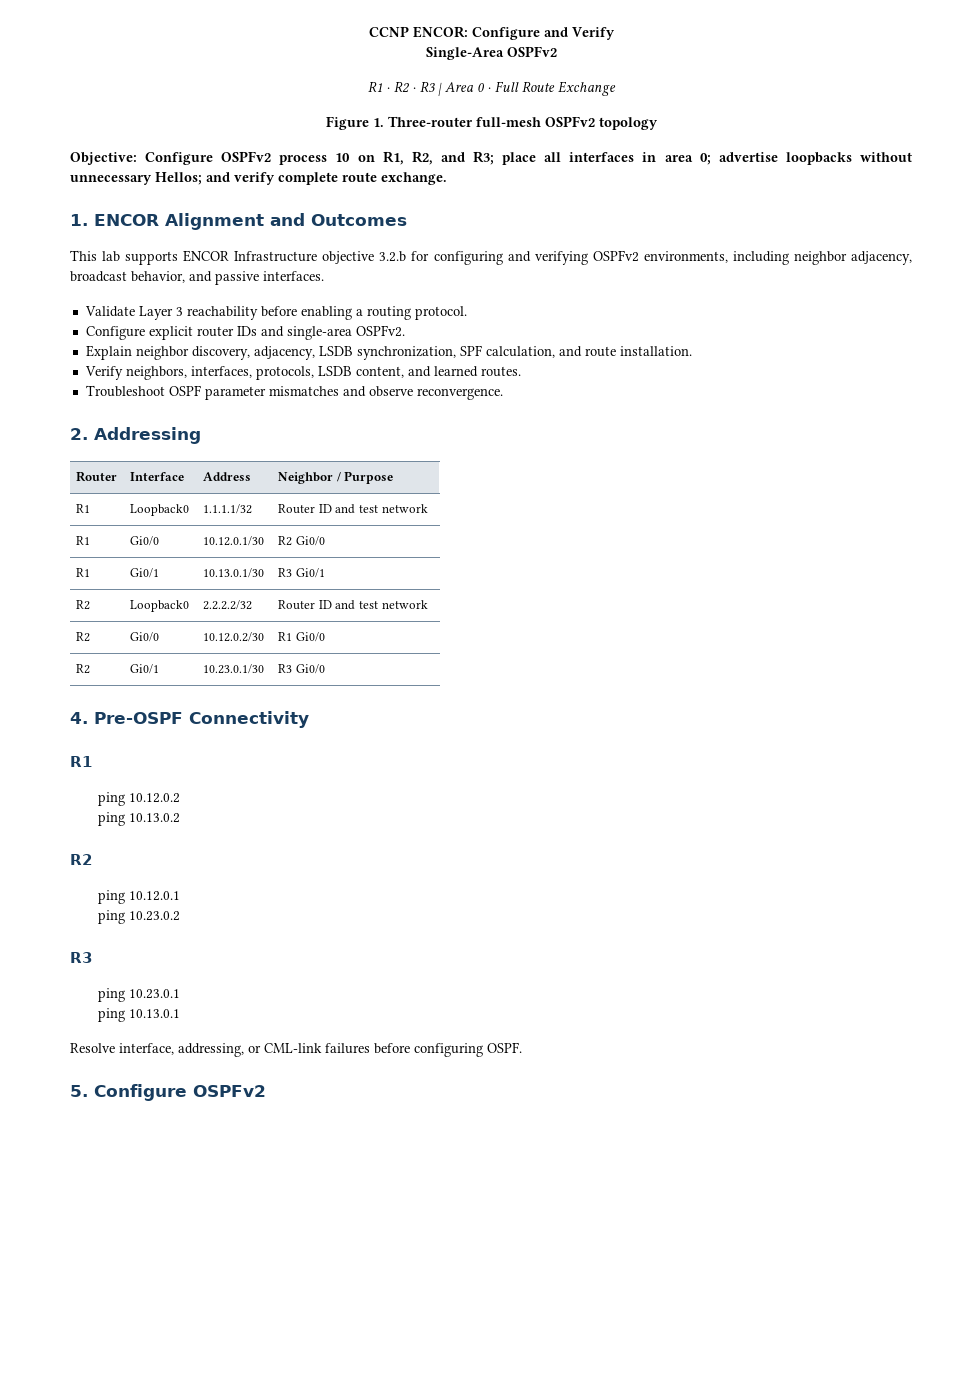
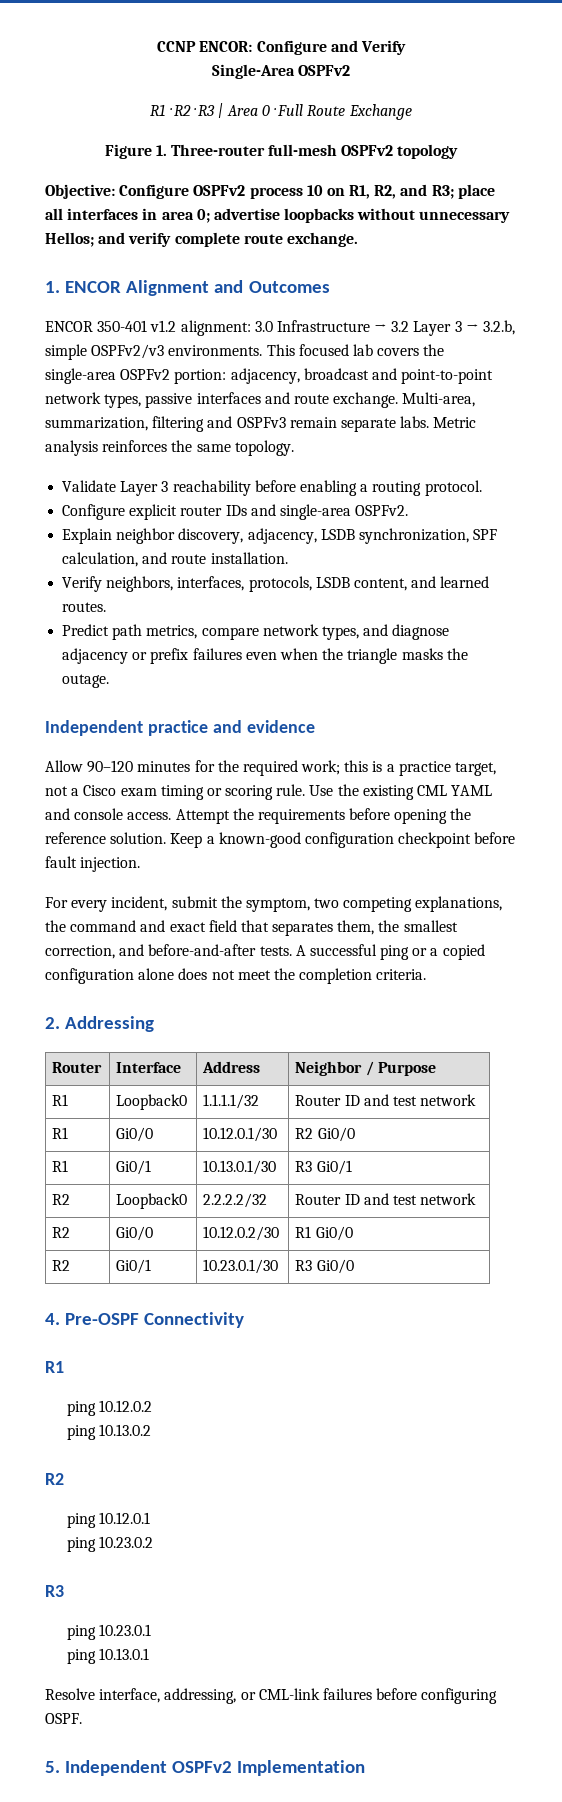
[70,250,913,265] [70,271,324,285] This lab supports ENCOR Infrastructure objective 3.2.b for configuring and verifying OSPFv2 environments, including neighbor adjacency, broadcast behavior, and passive interfaces. -> [45,320,516,336] [45,344,445,360] [45,368,494,384] [45,392,476,408] [45,416,477,432] [45,440,294,456] ENCOR 350-401 v1.2 alignment: 3.0 Infrastructure → 3.2 Layer 3 → 3.2.b, simple OSPFv2/v3 environments. This focused lab covers the single-area OSPFv2 portion: adjacency, broadcast and point-to-point network types, passive interfaces and route exchange. Multi-area, summarization, filtering and OSPFv3 remain separate labs. Metric analysis reinforces the same topology.
[85,385,503,400] Troubleshoot OSPF parameter mismatches and observe reconvergence. -> [62,624,450,640] [62,648,468,664] [62,674,110,688] [45,720,315,736] [45,760,497,776] [45,784,493,800] [45,808,472,824] [45,832,516,848] [45,856,141,872] [45,896,503,912] [45,920,458,936] [45,944,485,960] [45,968,427,984] Predict path metrics, compare network types, and diagnose adjacency or prefix failures even when the triangle masks the outage. // Independent practice and evidence // Allow 90–120 minutes for the required work; this is a practice target, not a Cisco exam timing or scoring rule. Use the existing CML YAML and console access. Attempt the requirements before opening the reference solution. Keep a known-good configuration checkpoint before fault injection. // For every incident, submit the symptom, two competing explanations, the command and exact field that separates them, the smallest correction, and before-and-after tests. A successful ping or a copied configuration alone does not meet the completion criteria.
[94,1084,266,1101] Configure OSPFv2 -> [65,1760,366,1776] Independent OSPFv2 Implementation

